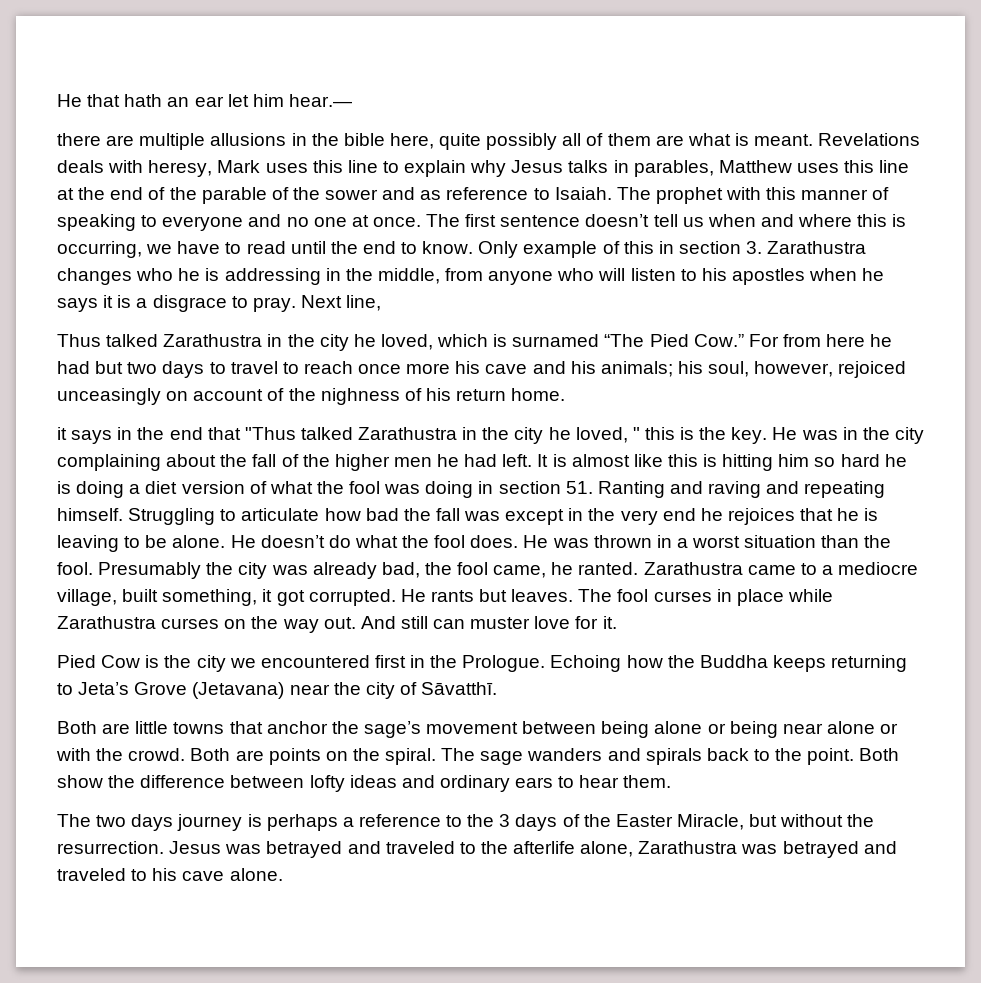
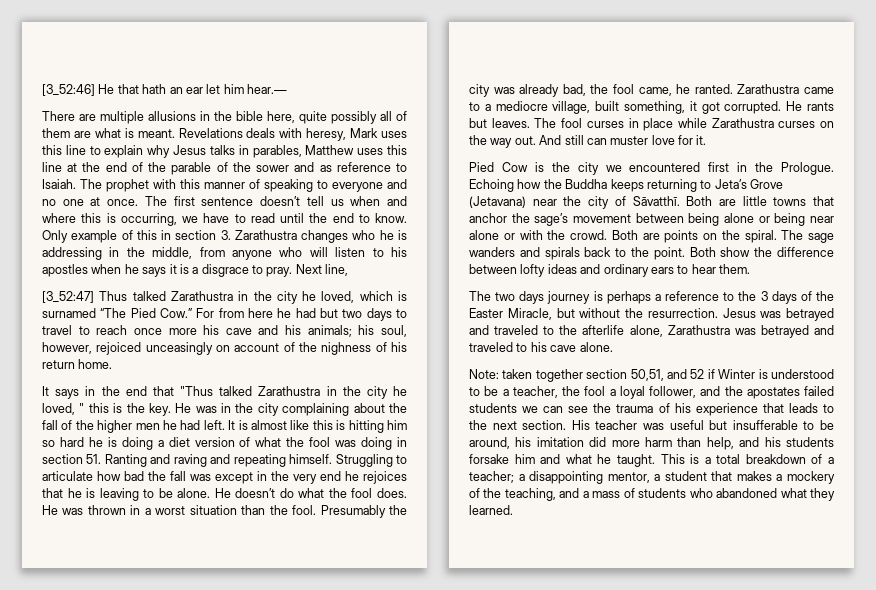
(57, 100) none -> [42,84,95,96] [3_52:46]
[57,133,101,146] there -> [42,111,75,121] There
(382, 303) none -> [42,291,94,303] [3_52:47]
[57,427,67,440] it -> [42,386,49,396] It
(498, 688) // -> (680, 201) none
(283, 874) none -> [469,369,834,382] [469,386,834,399] [469,403,834,416] [469,420,834,430] [469,437,834,450] [469,454,834,467] [469,471,835,484] [469,488,835,501] [469,505,513,515] // Note: taken together section 50,51, and 52 if Winter is understood to be a teacher, the fool a loyal follower, and the apostates failed students we can see the trauma of his experience that leads to the next section. His teacher was useful but insufferable to be around, his imitation did more harm than help, and his students forsake him and what he taught. This is a total breakdown of a teacher; a disappointing mentor, a student that makes a mockery of the teaching, and a mass of students who abandoned what they learned.

